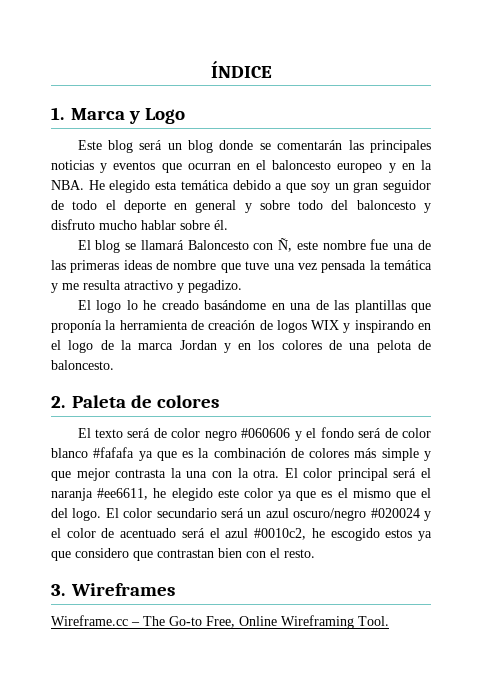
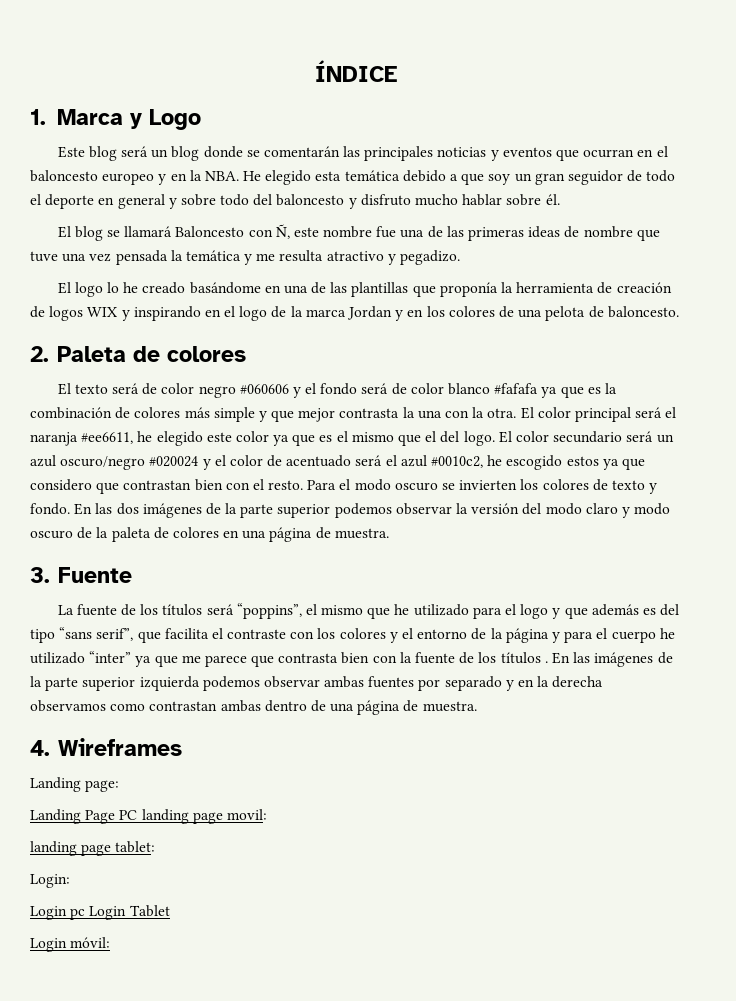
[51,583,175,596] [51,615,389,629] // 3. Wireframes // Wireframe.cc – The Go-to Free, Online Wireframing Tool. -> [307,479,658,494] [30,503,671,518] [30,527,389,542] [30,567,132,583] [57,603,680,619] [30,627,675,643] [30,651,673,667] [30,676,604,691] [30,700,477,715] [30,738,182,756] [30,777,120,792] [30,809,267,824] [30,841,156,856] [30,874,70,888] [30,905,170,920] [30,937,111,952] Para el modo oscuro se invierten los colores de texto y fondo. En las dos imágenes de la parte superior podemos observar la versión del modo claro y modo oscuro de la paleta de colores en una página de muestra. // 3. Fuente // La fuente de los títulos será “poppins”, el mismo que he utilizado para el logo y que además es del tipo “sans serif”, que facilita el contraste con los colores y el entorno de la página y para el cuerpo he utilizado “inter” ya que me parece que contrasta bien con la fuente de los títulos . En las imágenes de la parte superior izquierda podemos observar ambas fuentes por separado y en la derecha observamos como contrastan ambas dentro de una página de muestra. // 4. Wireframes // Landing page: // Landing Page PC landing page movil: // landing page tablet: // Login: // Login pc Login Tablet // Login móvil:

